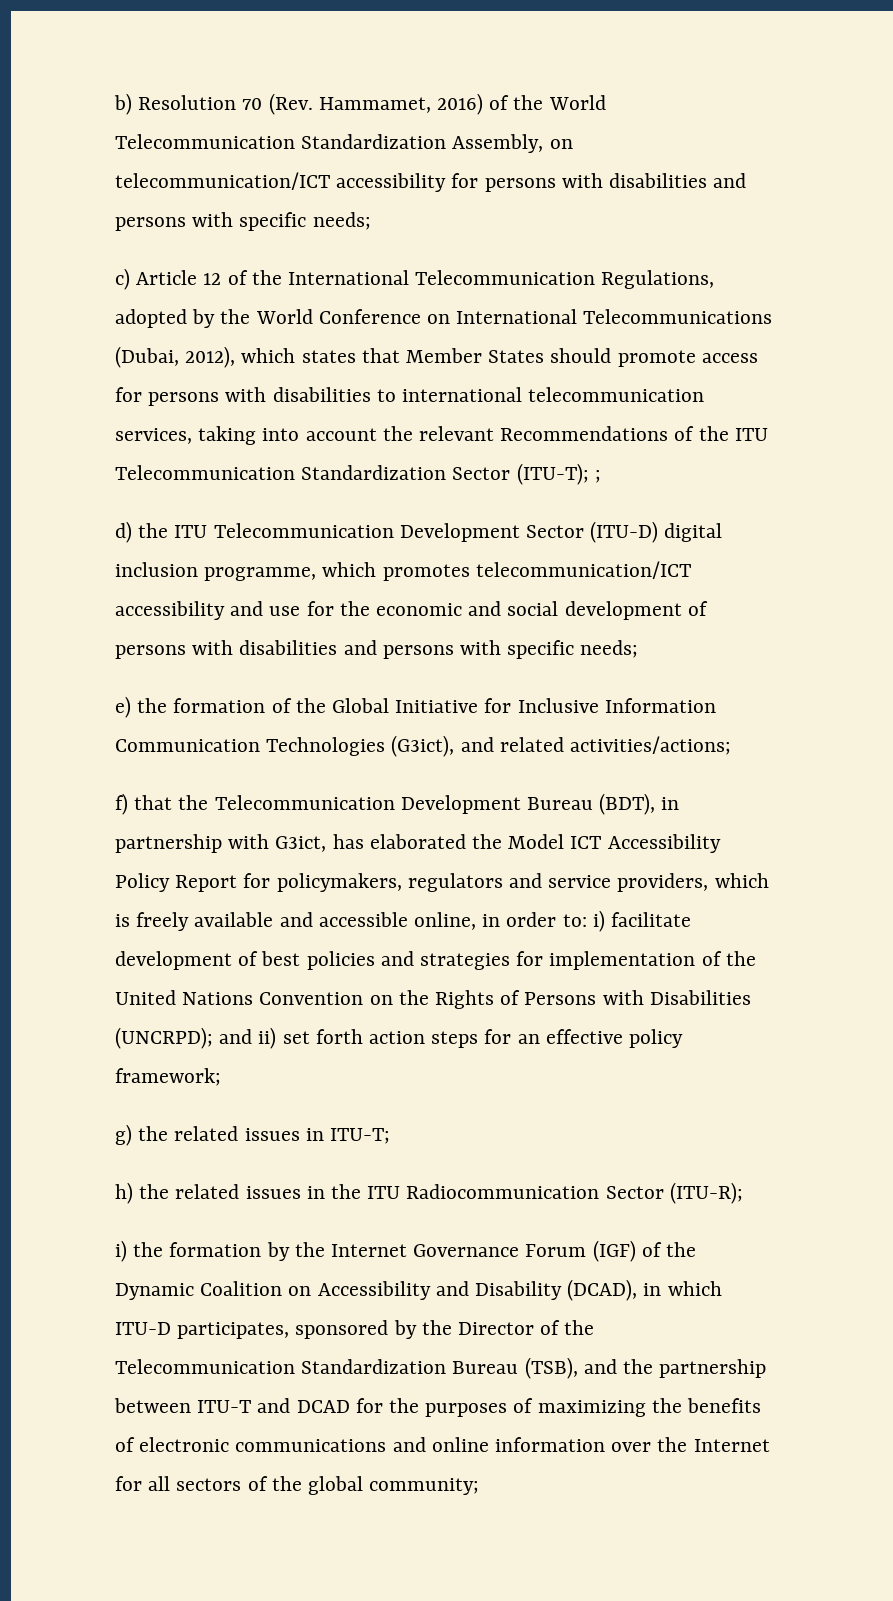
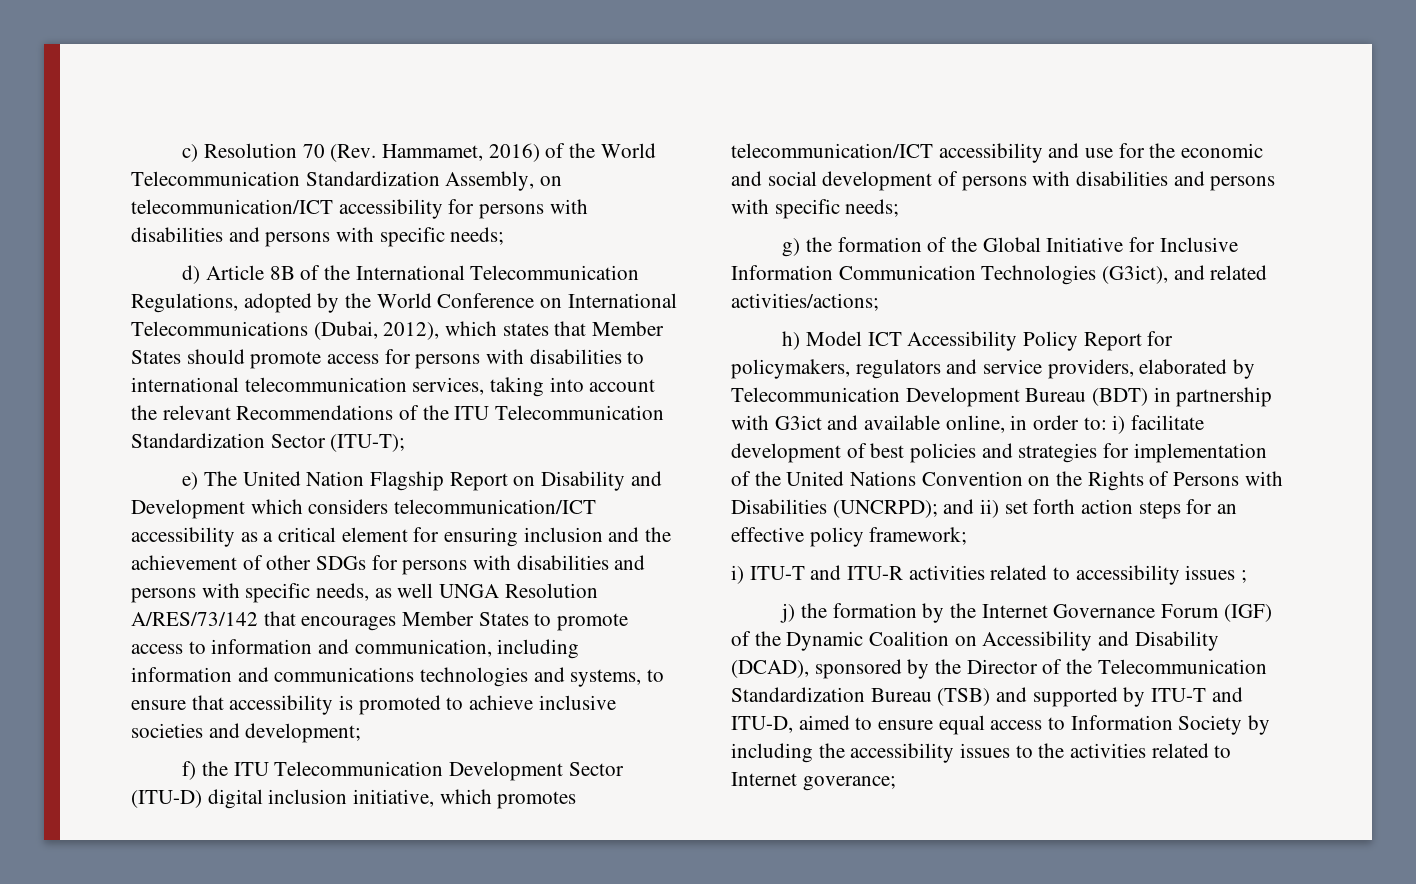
[114,93,132,115] b) -> [182,144,199,162] c)
[115,268,222,290] c) Article 12 -> [182,265,295,284] d) Article 8B
[594,470,601,483] [115,521,132,543] ; // d) -> [182,471,662,491] [131,499,597,519] [131,527,672,547] [131,555,646,575] [131,583,598,603] [131,611,629,631] [131,639,580,659] [131,667,665,687] [131,695,616,715] [131,723,362,743] [182,761,197,780] // e) The United Nation Flagship Report on Disability and Development which considers telecommunication/ICT accessibility as a critical element for ensuring inclusion and the achievement of other SDGs for persons with disabilities and persons with specific needs, as well UNGA Resolution A/RES/73/142 that encourages Member States to promote access to information and communication, including information and communications technologies and systems, to ensure that accessibility is promoted to achieve inclusive societies and development; // f)
[204,567,317,581] programme, -> [353,789,435,807] initiative,
[115,696,131,718] e) -> [782,238,801,257] g)
[115,793,680,815] [115,834,503,853] f) that the Telecommunication Development Bureau (BDT), in partnership with G3ict, has elaborated the -> [782,331,801,350] h)
[714,873,769,888] [115,912,408,931] which is freely available and accessible -> [1139,359,1256,379] [731,387,1273,407] [731,415,941,430] elaborated by Telecommunication Development Bureau (BDT) in partnership with G3ict and available
[115,1124,391,1146] [115,1182,743,1204] [115,1240,127,1262] g) the related issues in ITU-T; // h) the related issues in the ITU Radiocommunication Sector (ITU-R); // i) -> [731,565,1248,585] [780,603,796,623] i) ITU-T and ITU-R activities related to accessibility issues ; // j)
[643,1281,722,1296] [115,1322,290,1339] in which ITU-D participates, -> (809, 669) none
[524,1357,767,1379] [114,1398,762,1417] [115,1437,770,1452] [115,1476,480,1495] (TSB), and the partnership between ITU-T and DCAD for the purposes of maximizing the benefits of electronic communications and online information over the Internet for all sectors of the global community; -> [937,687,1243,707] [731,715,1271,735] [731,743,1232,763] [731,772,896,791] (TSB) and supported by ITU-T and ITU-D, aimed to ensure equal access to Information Society by including the accessibility issues to the activities related to Internet goverance;

